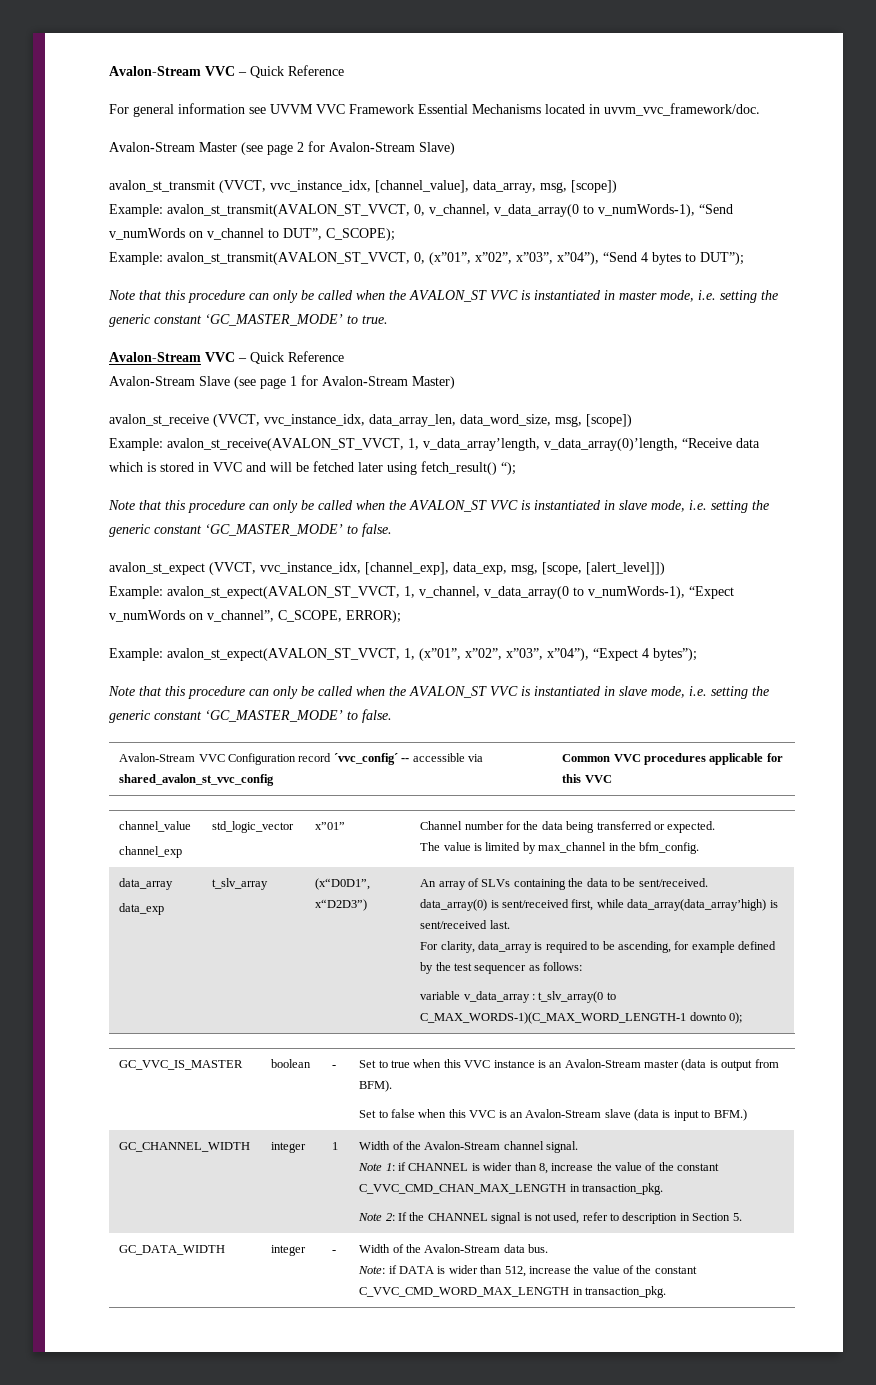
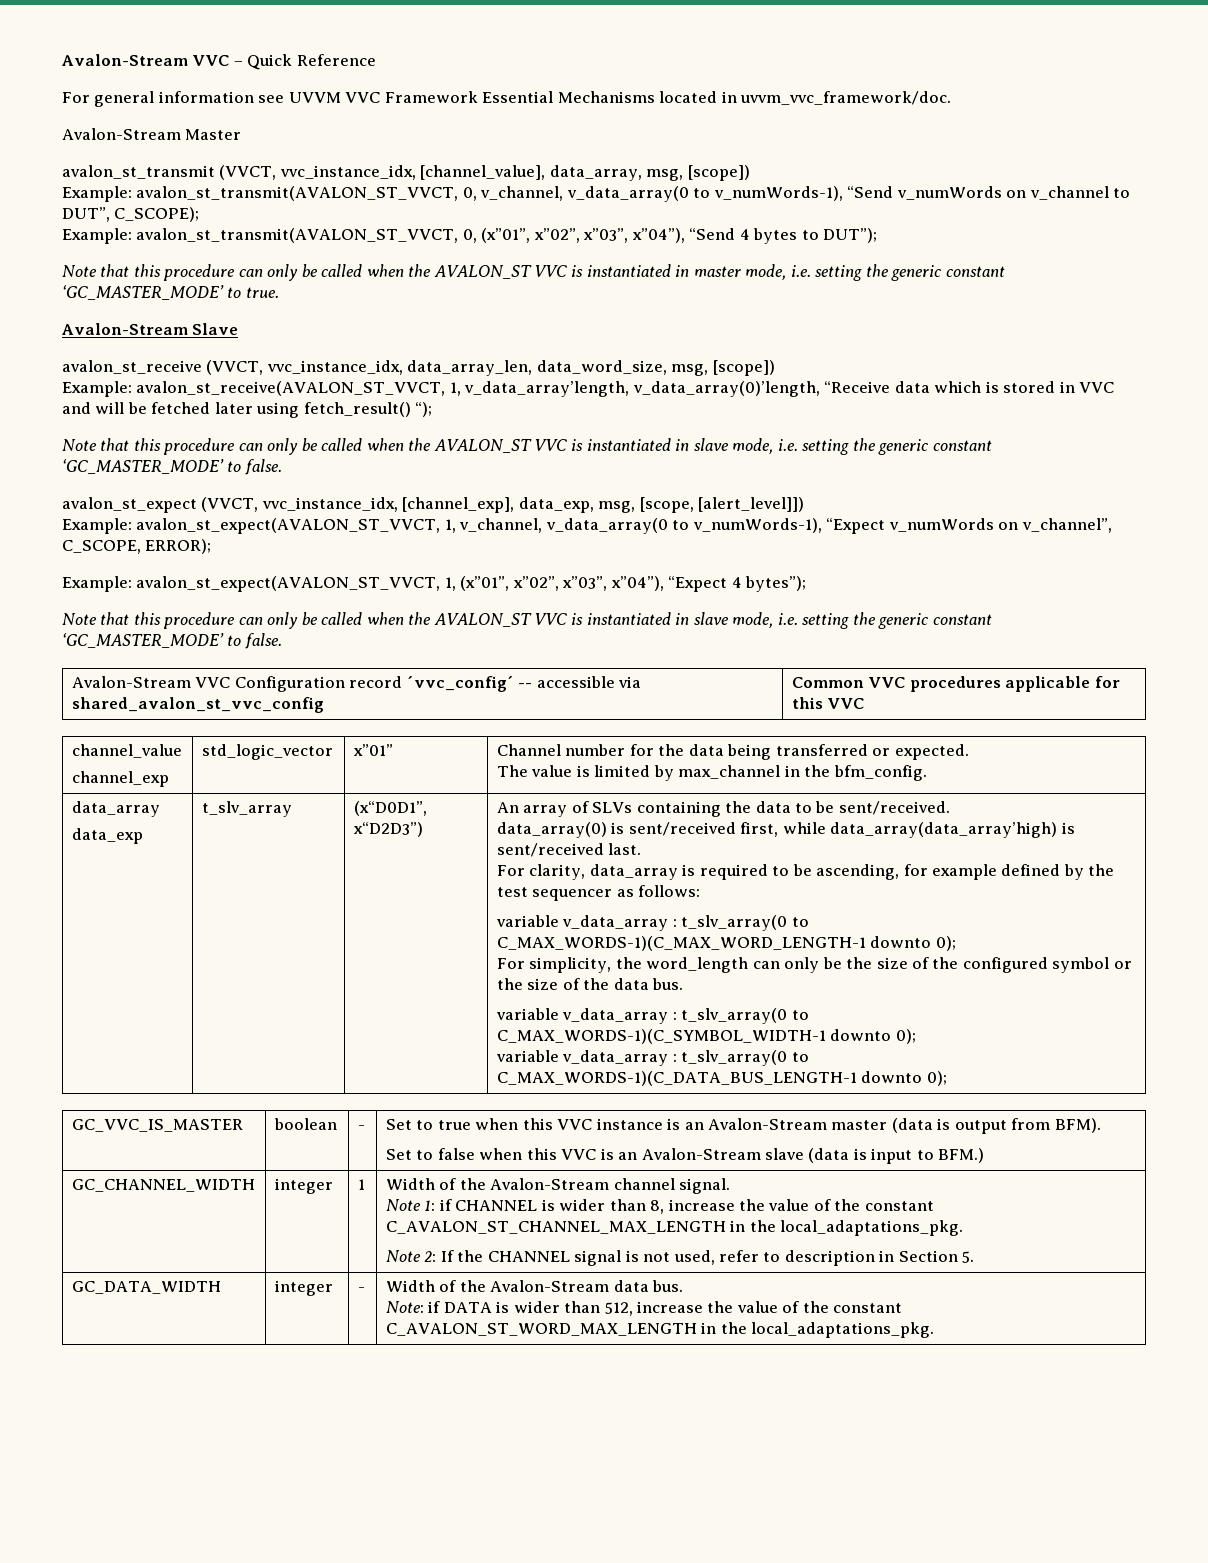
[241,141,455,155] (see page 2 for Avalon-Stream Slave) -> (242, 134) none
[205,351,344,364] [109,375,455,389] VVC – Quick Reference // Avalon-Stream Slave (see page 1 for Avalon-Stream Master) -> [192,323,239,335] Slave
(743, 1018) none -> [496,957,1132,973] [496,978,684,990] [495,1008,809,1024] [496,1029,916,1044] [495,1050,809,1066] [496,1071,947,1086] // For simplicity, the word_length can only be the size of the configured symbol or the size of the data bus. // variable v_data_array : t_slv_array(0 to C_MAX_WORDS-1)(C_SYMBOL_WIDTH-1 downto 0); // variable v_data_array : t_slv_array(0 to C_MAX_WORDS-1)(C_DATA_BUS_LENGTH-1 downto 0);
[359,1183,664,1195] C_VVC_CMD_CHAN_MAX_LENGTH in transaction_pkg. -> [385,1220,964,1236] C_AVALON_ST_CHANNEL_MAX_LENGTH in the local_adaptations_pkg.
[359,1286,667,1298] C_VVC_CMD_WORD_MAX_LENGTH in transaction_pkg. -> [385,1322,935,1338] C_AVALON_ST_WORD_MAX_LENGTH in the local_adaptations_pkg.

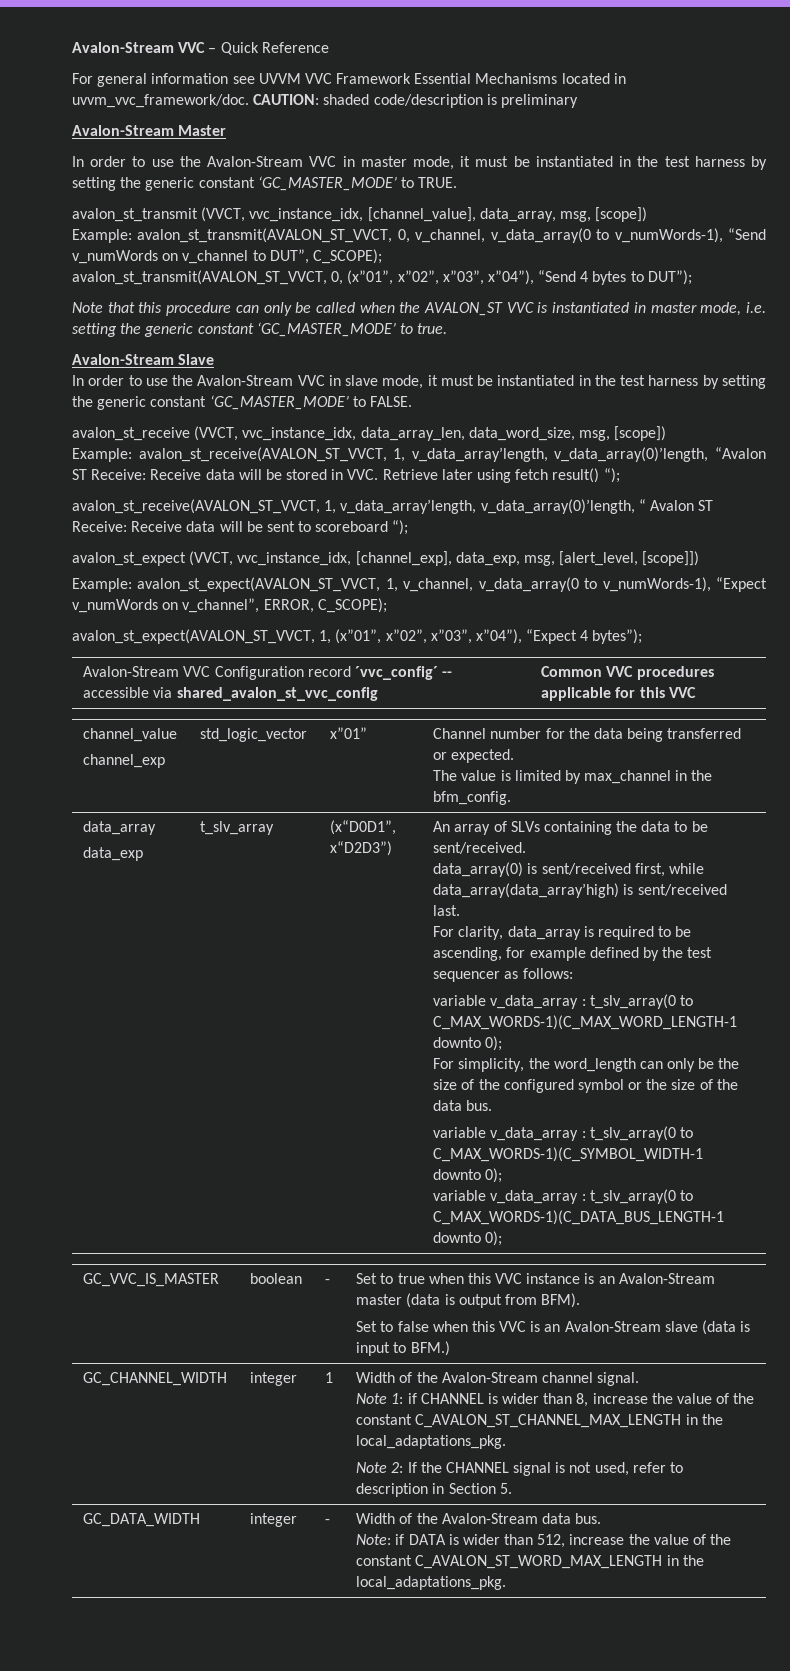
[62,128,242,140] // Avalon-Stream Master -> [253,94,578,108] [72,125,227,136] [72,156,767,170] [72,176,458,191] CAUTION: shaded code/description is preliminary // Avalon-Stream Master // In order to use the Avalon-Stream VVC in master mode, it must be instantiated in the test harness by setting the generic constant ‘GC_MASTER_MODE’ to TRUE.
[62,228,132,244] Example: -> (382, 256) none
(239, 329) none -> [72,375,766,389] [72,395,412,410] // In order to use the Avalon-Stream VVC in slave mode, it must be instantiated in the test harness by setting the generic constant ‘GC_MASTER_MODE’ to FALSE.
[824,381,1114,393] [62,402,433,418] [62,438,992,455] [62,459,282,475] “Receive data which is stored in VVC and will be fetched later using fetch_result() “); // Note that this procedure can only be called when the AVALON_ST VVC is instantiated in slave mode, i.e. setting the generic constant ‘GC_MASTER_MODE’ to false. -> [715,447,767,459] [72,468,620,483] [72,499,714,514] [72,520,409,535] “Avalon ST Receive: Receive data will be stored in VVC. Retrieve later using fetch result() “); // avalon_st_receive(AVALON_ST_VVCT, 1, v_data_array’length, v_data_array(0)’length, “ Avalon ST Receive: Receive data will be sent to scoreboard “);
[639,497,805,513] [scope, [alert_level]]) -> [559,551,700,566] [alert_level, [scope]])
[62,539,212,554] [62,576,132,592] C_SCOPE, ERROR); // Example: -> [263,598,387,613] ERROR, C_SCOPE); //
[62,612,992,629] [62,633,282,649] // Note that this procedure can only be called when the AVALON_ST VVC is instantiated in slave mode, i.e. setting the generic constant ‘GC_MASTER_MODE’ to false. -> (643, 636) none

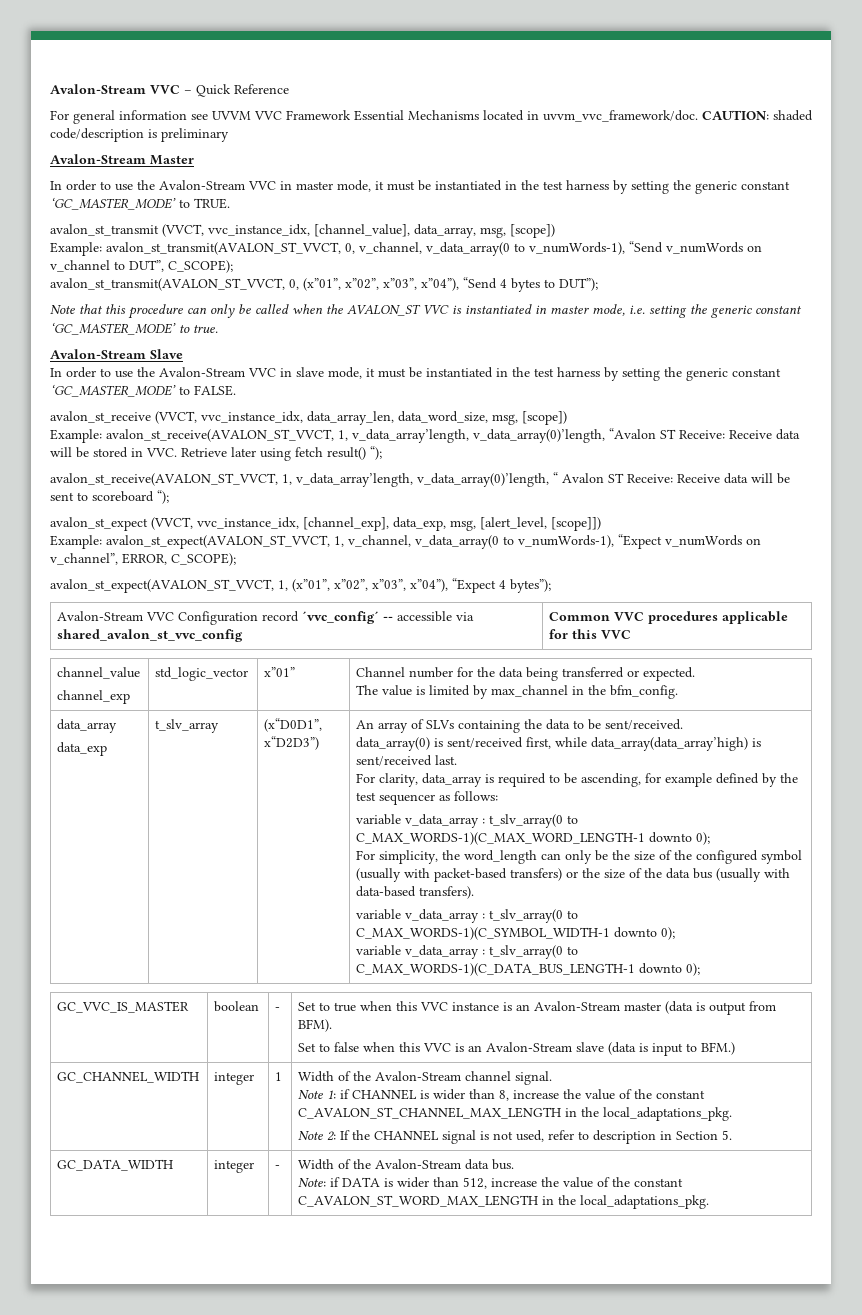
(624, 1086) none -> [356,868,563,882] (usually with packet-based transfers)
[466,1100,493,1111] bus. -> [693,868,791,882] [356,886,475,899] bus (usually with data-based transfers).

